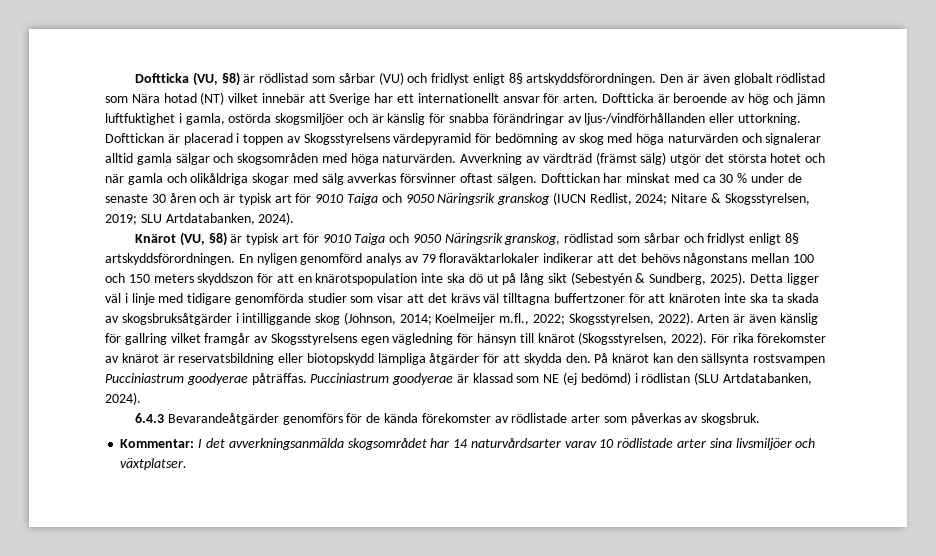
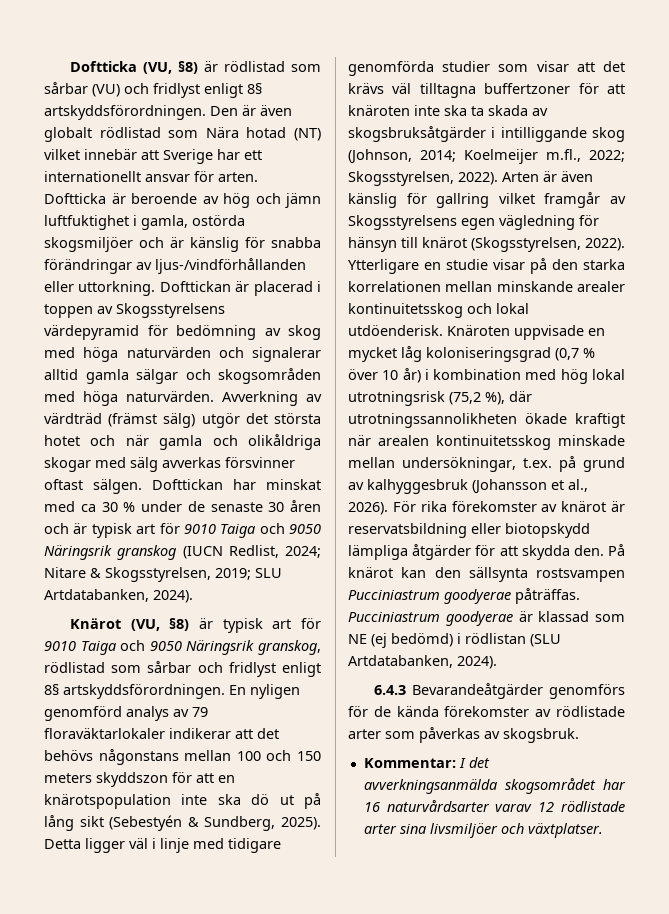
(708, 338) none -> [348,258,625,274] [348,281,625,292] [348,303,529,318] [348,325,605,340] [348,346,595,362] [348,368,625,384] [348,391,532,406] [348,413,625,428] [348,435,625,450] [348,456,625,472] [348,479,588,494] [348,502,388,515] Ytterligare en studie visar på den starka korrelationen mellan minskande arealer kontinuitetsskog och lokal utdöenderisk. Knäroten uppvisade en mycket låg koloniseringsgrad (0,7 % över 10 år) i kombination med hög lokal utrotningsrisk (75,2 %), där utrotningssannolikheten ökade kraftigt när arealen kontinuitetsskog minskade mellan undersökningar, t.ex. på grund av kalhyggesbruk (Johansson et al., 2026).
[453,439,469,448] 14 -> [363,802,380,812] 16
[599,439,615,448] 10 -> [538,802,555,812] 12

